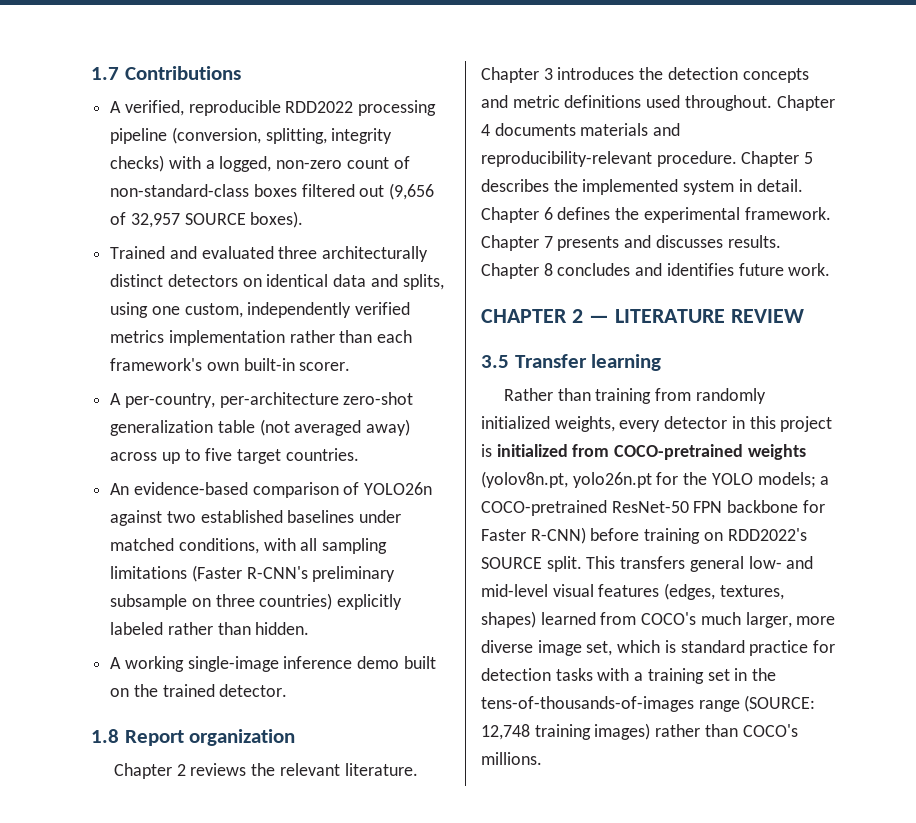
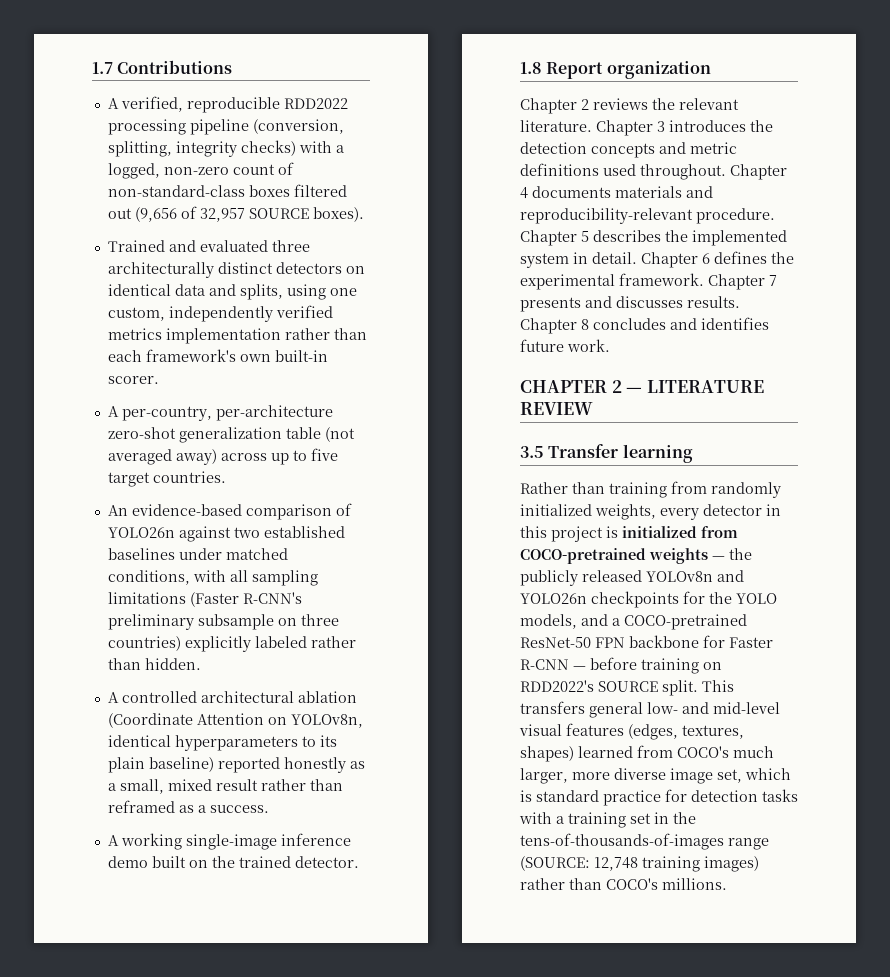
(310, 628) none -> [107,691,357,703] [107,713,363,728] [107,735,337,751] [107,757,365,773] [107,779,343,794] [107,800,269,813] // A controlled architectural ablation (Coordinate Attention on YOLOv8n, identical hyperparameters to its plain baseline) reported honestly as a small, mixed result rather than reframed as a success.
[481,471,652,488] (yolov8n.pt, yolo26n.pt -> [712,548,752,560] [520,570,744,586] [520,591,679,608] — the publicly released YOLOv8n and YOLO26n checkpoints
[757,472,816,488] models; -> [520,614,608,629] models, and
[530,527,586,544] R-CNN) -> [520,659,586,670] R-CNN —

